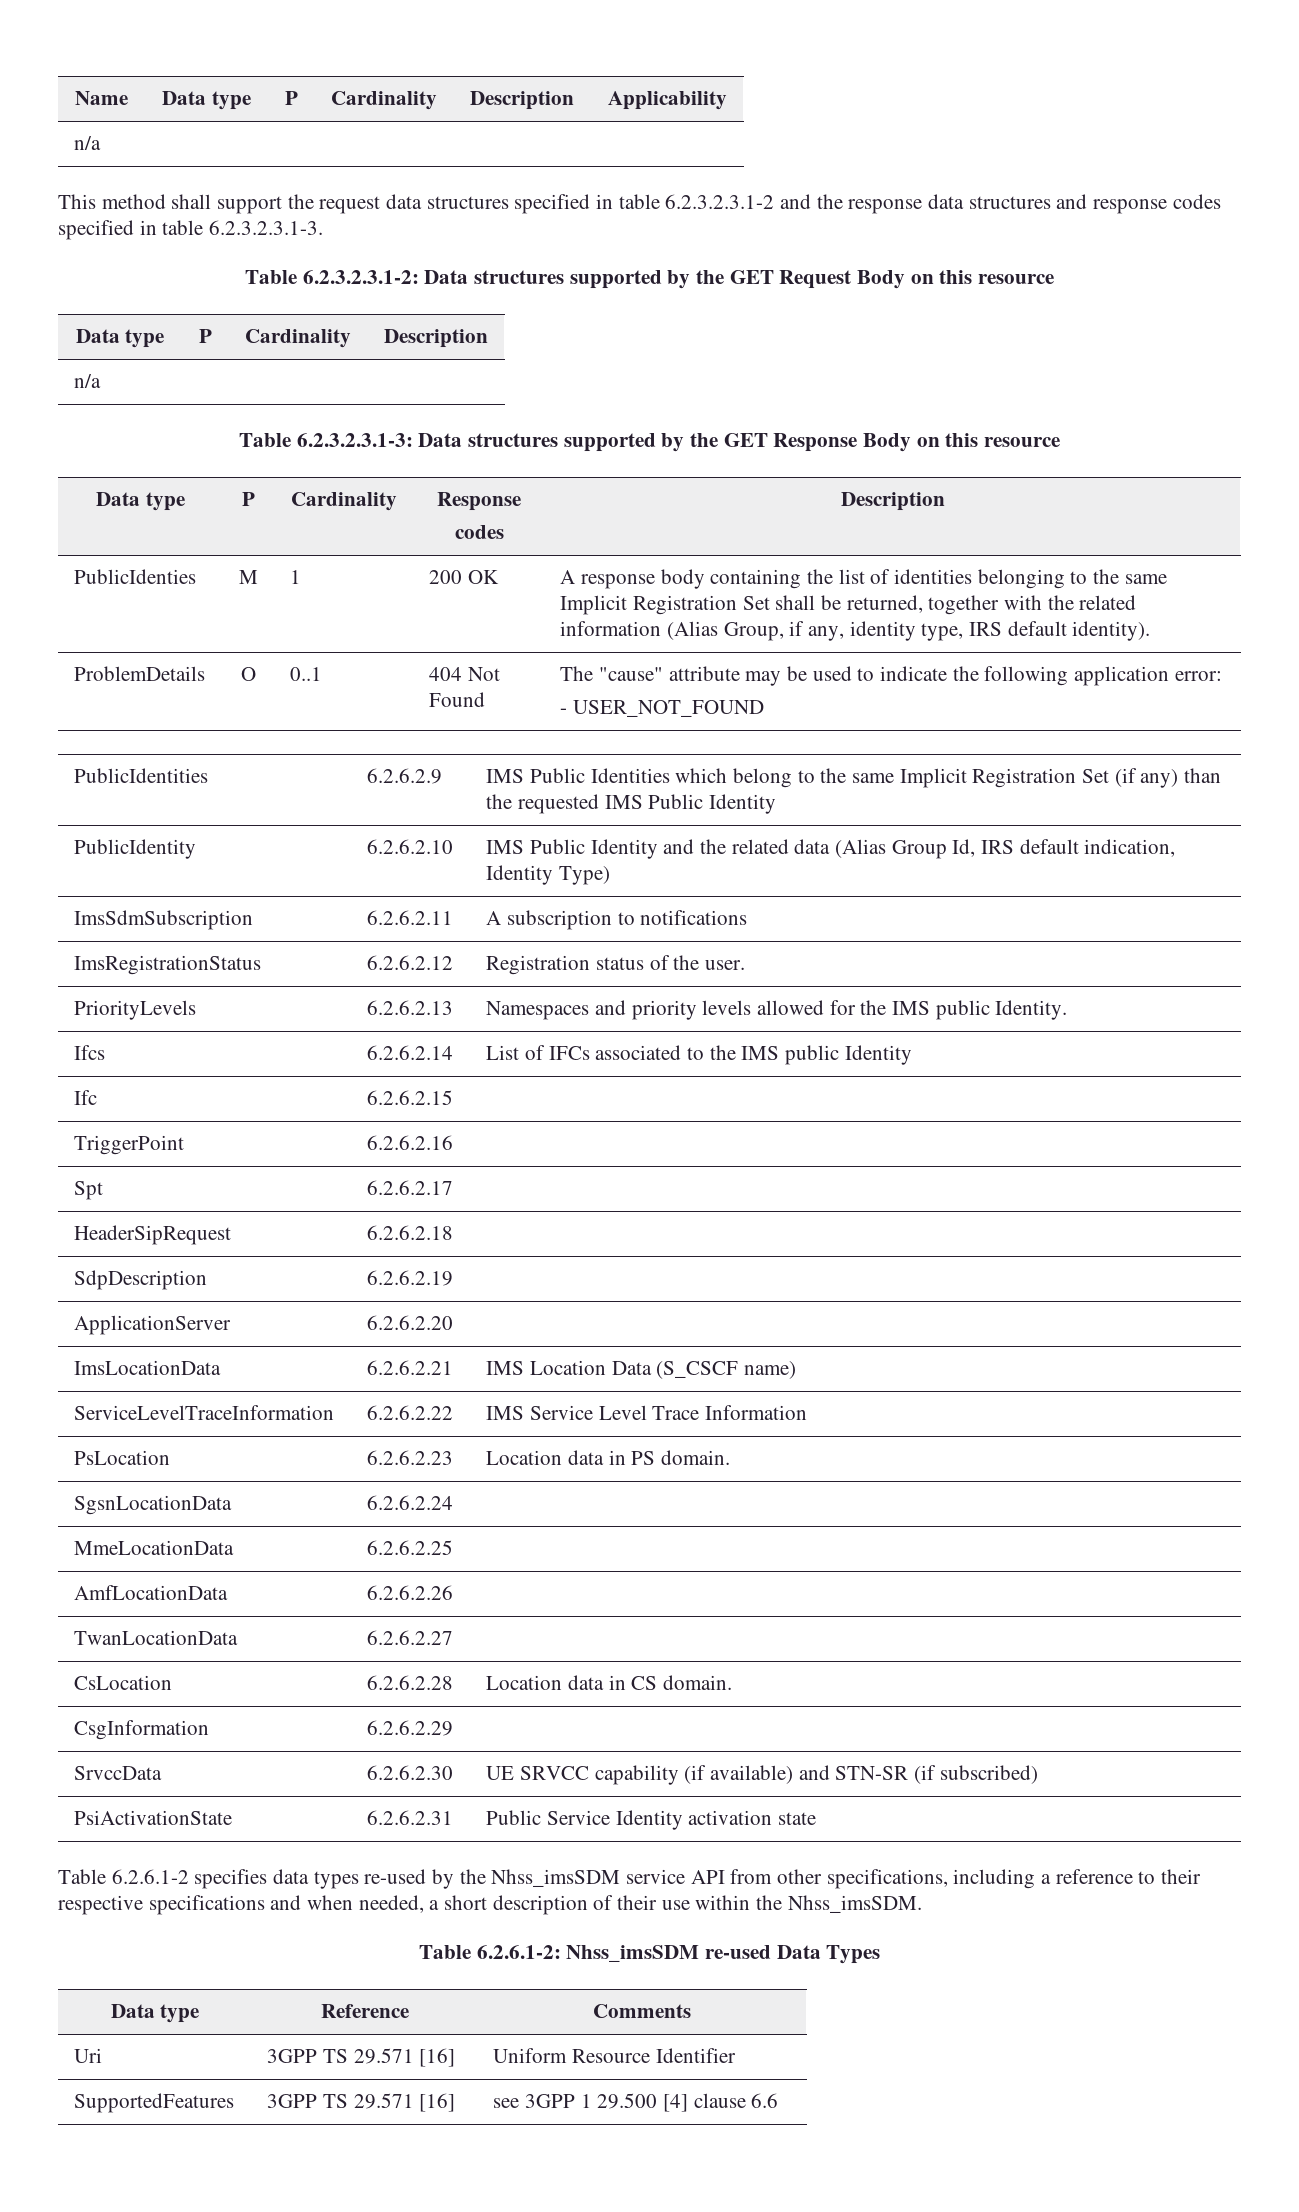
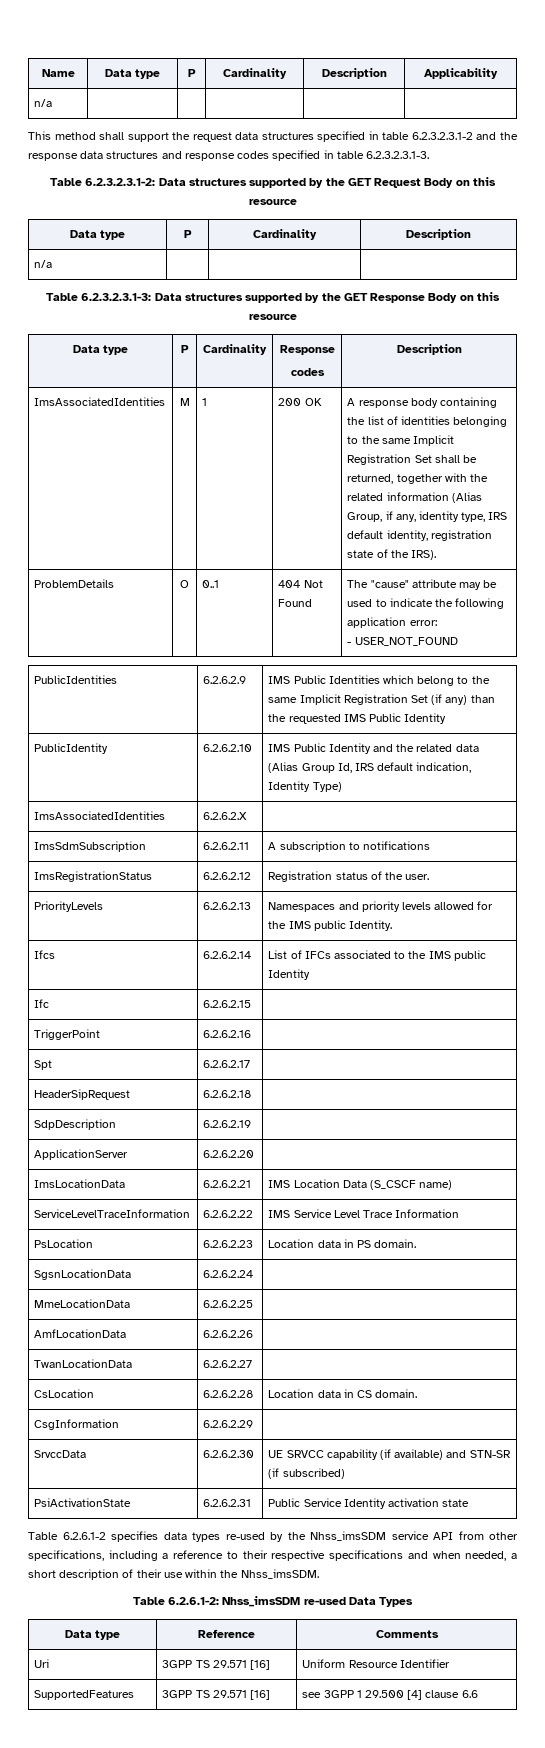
[74,569,197,584] PublicIdenties -> [34,397,166,406] ImsAssociatedIdentities
[1072,621,1151,641] identity). -> [386,530,492,541] [347,549,436,560] identity, registration state of the IRS).
(610, 875) none -> [34,811,166,820] [203,812,248,820] // ImsAssociatedIdentities | 6.2.6.2.X |

